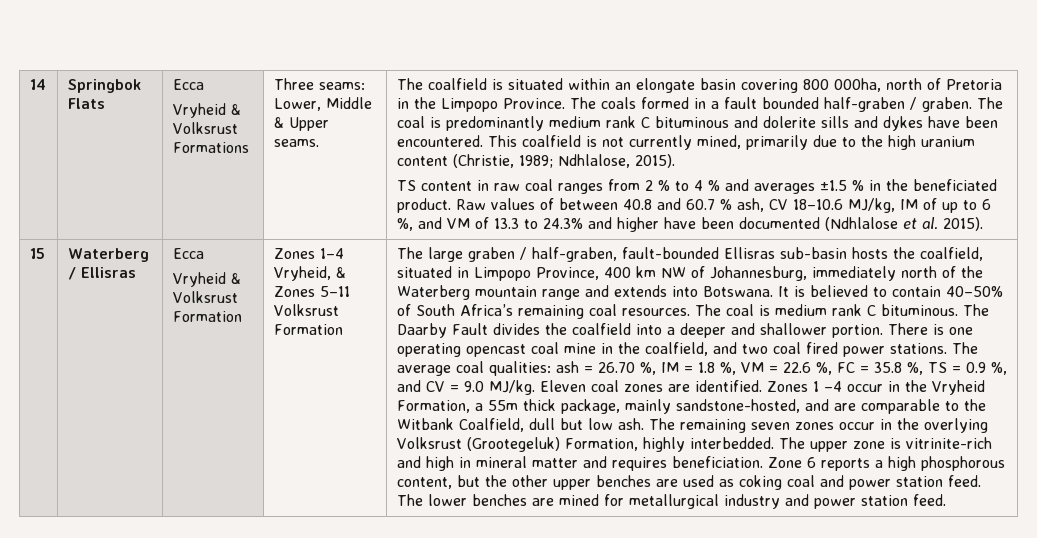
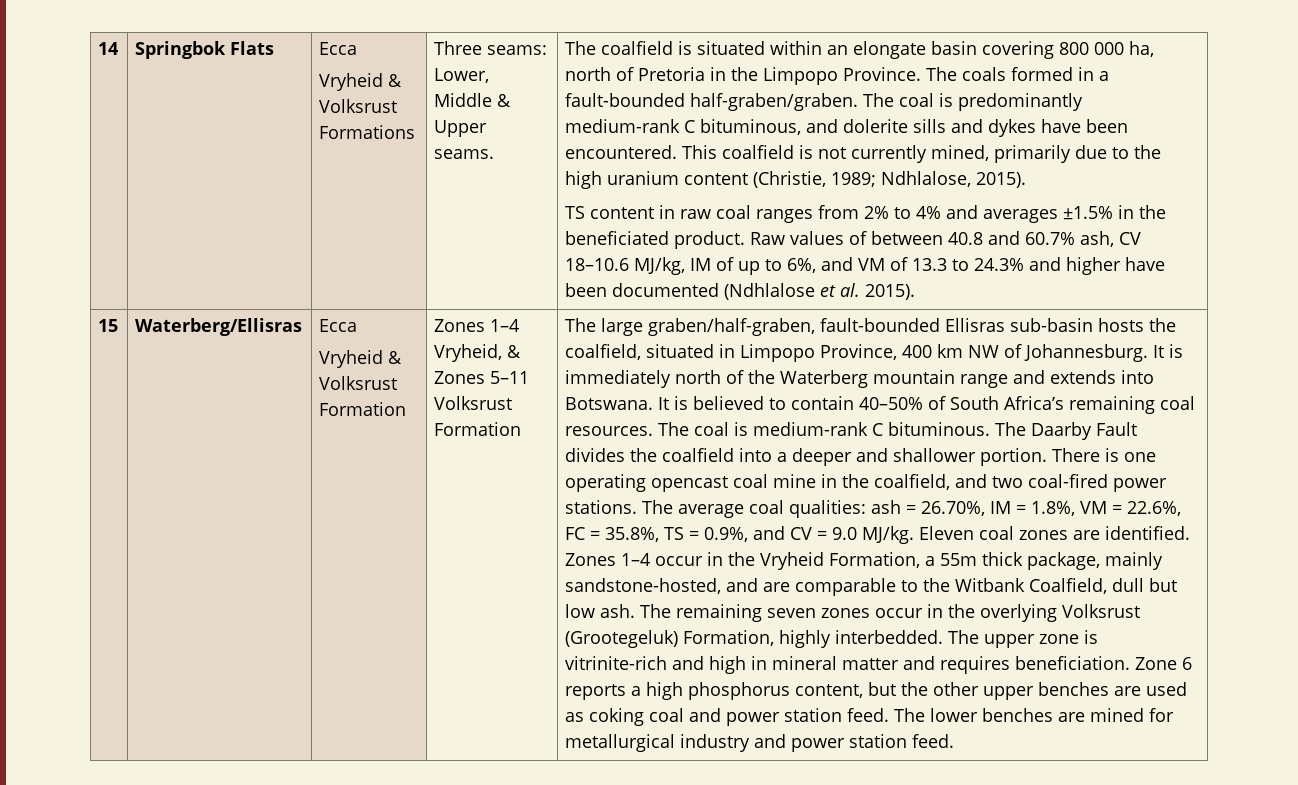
[833,78,881,92] 000ha, -> [1094,41,1155,57] 000 ha,
[723,97,1003,112] [396,116,729,131] fault bounded half-graben / graben. The coal is predominantly medium rank C bituminous -> [565,93,1084,111] [565,119,802,135] fault-bounded half-graben/graben. The coal is predominantly medium-rank C bituminous,
[644,179,864,194] 2 % to 4 % and averages ±1.5 % -> [864,205,1114,223] 2% to 4% and averages ±1.5%
[685,199,732,210] 60.7 % -> [1025,232,1076,245] 60.7%
[981,199,991,210] [396,218,413,231] 6 %, -> [787,258,817,273] 6%,
[67,248,149,262] [67,267,136,280] Waterberg / Ellisras -> [135,318,303,336] Waterberg/Ellisras
[467,247,617,262] graben / half-graben, -> [648,318,816,336] graben/half-graben,
[709,266,807,281] Johannesburg, -> [1024,344,1184,362] Johannesburg. It is
[774,304,862,316] medium rank -> [753,422,869,436] medium-rank
[772,342,838,354] coal fired -> [1028,474,1109,488] coal-fired
[597,362,1007,375] 26.70 %, IM = 1.8 %, VM = 22.6 %, FC = 35.8 %, TS = 0.9 %, -> [921,501,1182,516] [565,527,749,542] 26.70%, IM = 1.8%, VM = 22.6%, FC = 35.8%, TS = 0.9%,
[812,381,842,392] 1 –4 -> [621,553,651,566] 1–4
[920,456,1005,471] phosphorous -> [688,682,791,700] phosphorus

